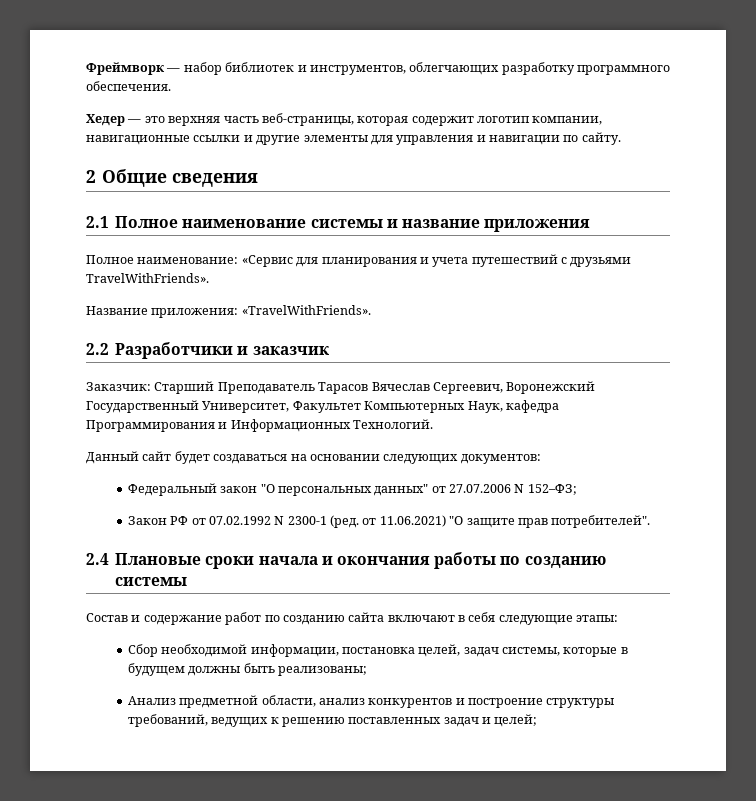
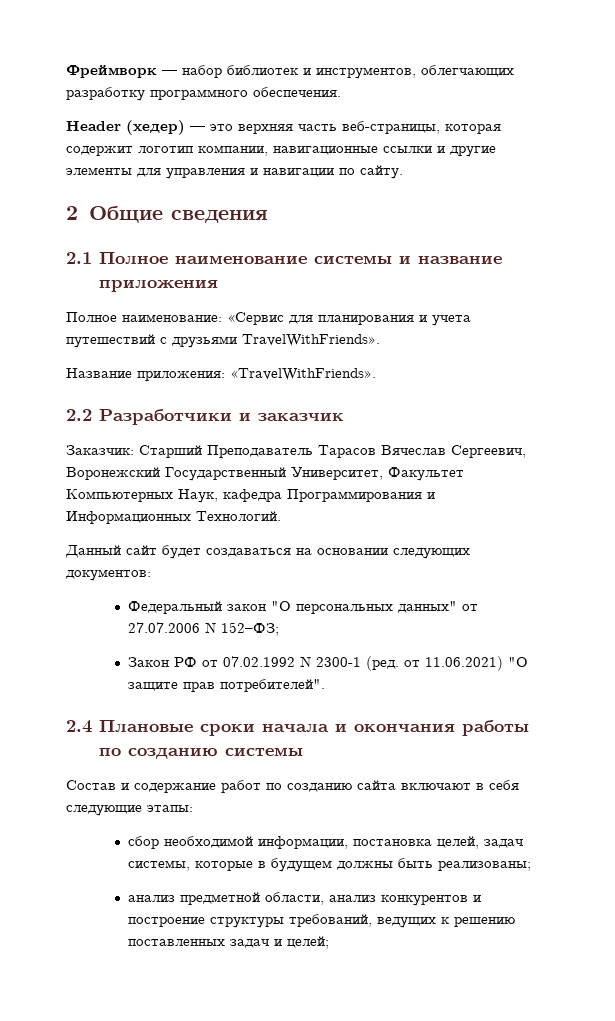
[86,114,125,126] Хедер -> [66,120,185,135] Header (хедер)
[127,644,158,657] Сбор -> [128,836,160,849] сбор
[127,696,176,705] Анализ -> [128,895,176,902] анализ

